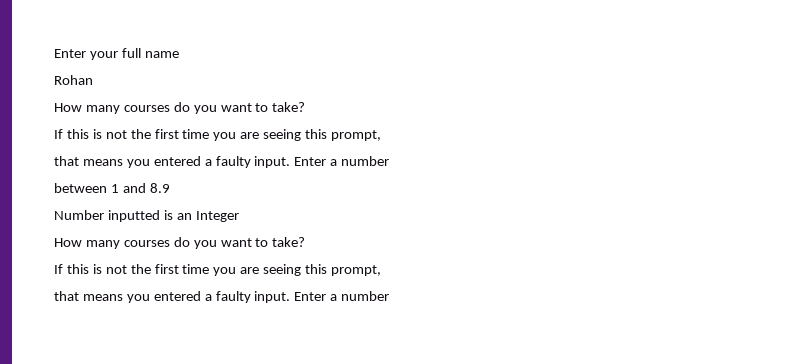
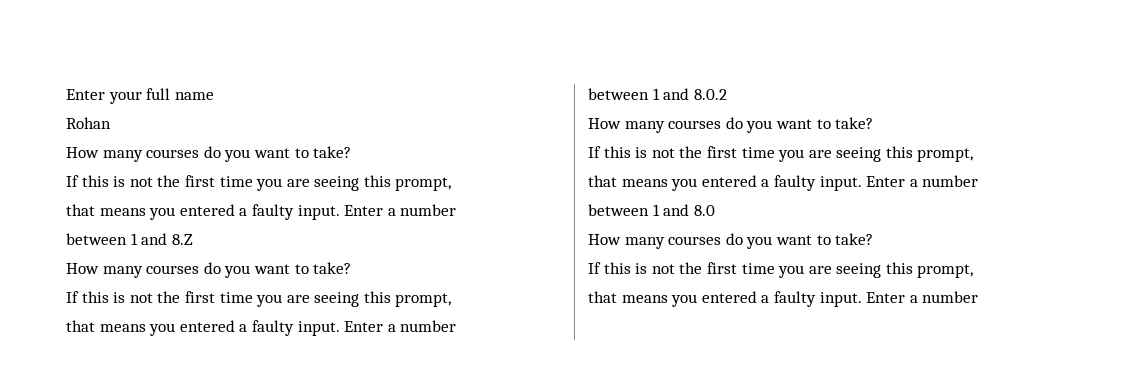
[149,183,170,193] [54,210,239,222] 8.9 // Number inputted is an Integer -> [171,234,193,245] 8.Z
(390, 296) none -> [588,88,727,100] [588,117,874,133] [588,146,974,162] [588,175,979,191] [588,204,715,216] [588,233,874,249] [588,262,974,278] [588,291,979,307] // between 1 and 8.0.2 // How many courses do you want to take? // If this is not the first time you are seeing this prompt, // that means you entered a faulty input. Enter a number // between 1 and 8.0 // How many courses do you want to take? // If this is not the first time you are seeing this prompt, // that means you entered a faulty input. Enter a number

